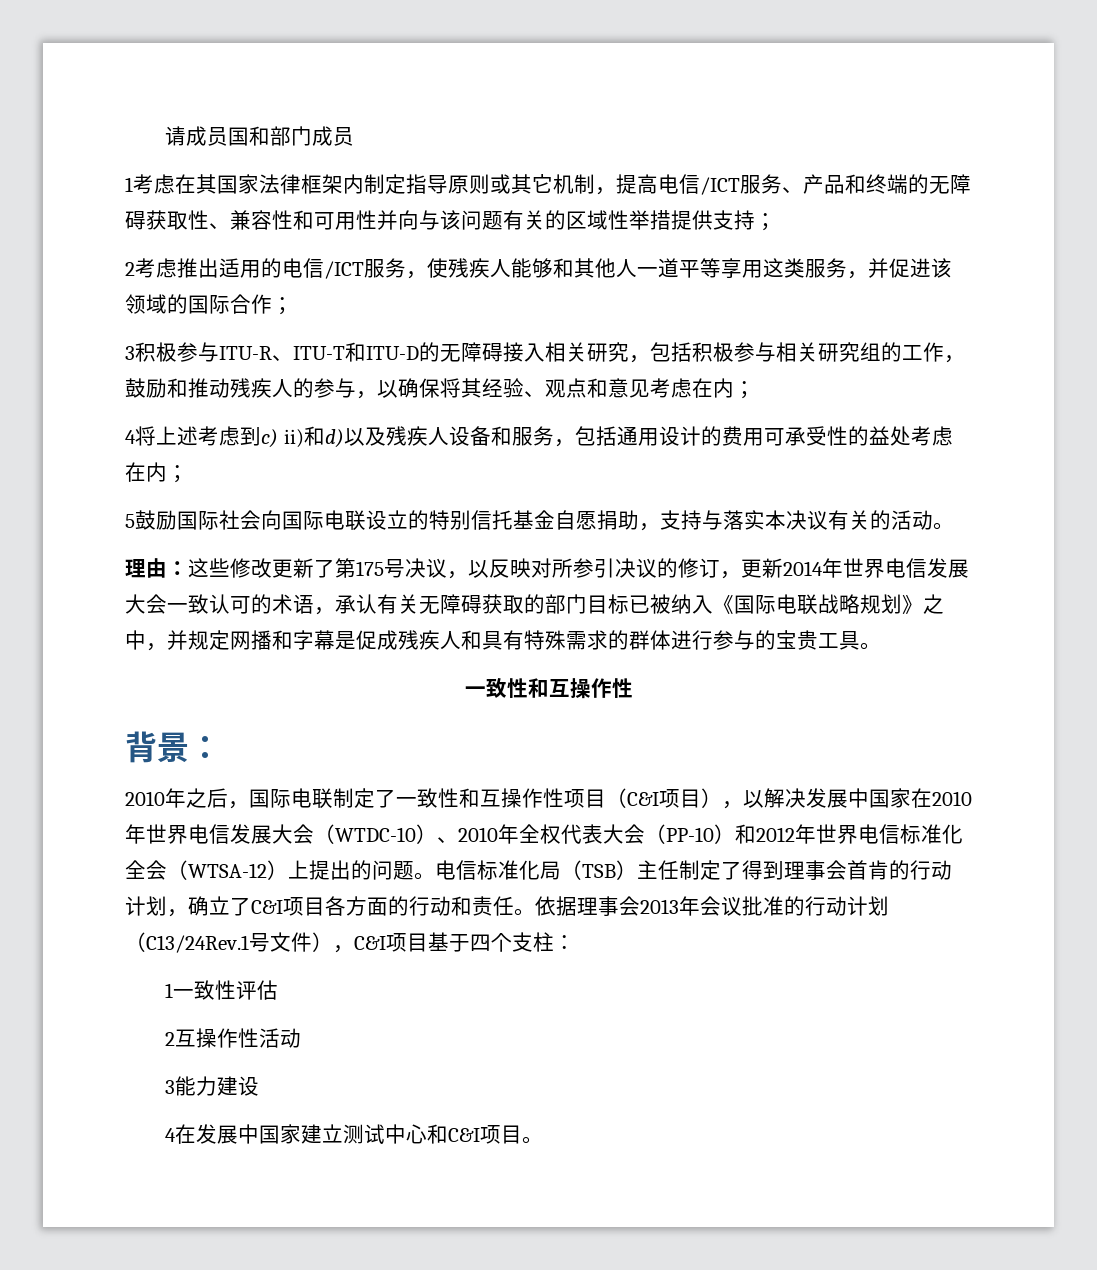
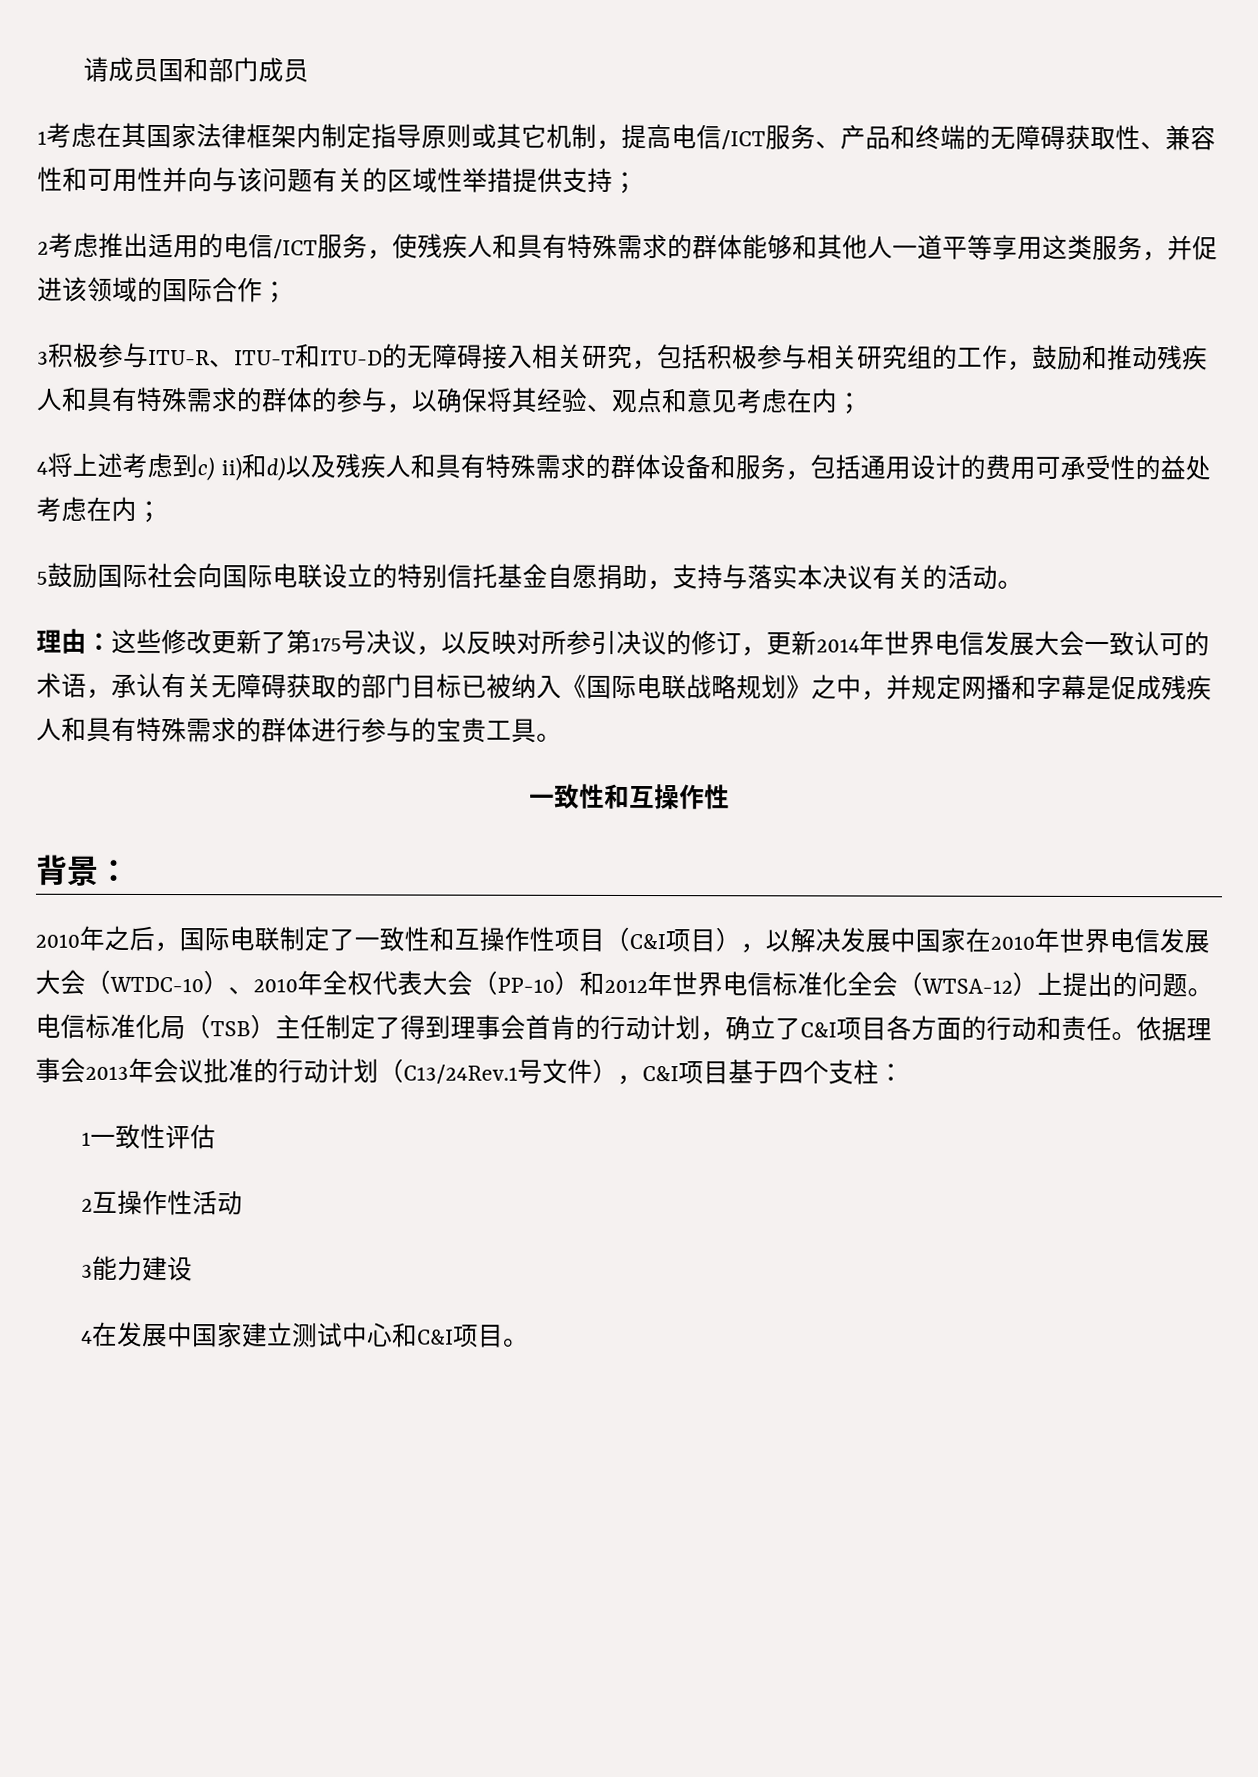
(511, 268) none -> [492,233,743,260] 和具有特殊需求的群体
(293, 388) none -> [61,386,313,413] 和具有特殊需求的群体
(449, 436) none -> [409,453,661,480] 和具有特殊需求的群体

